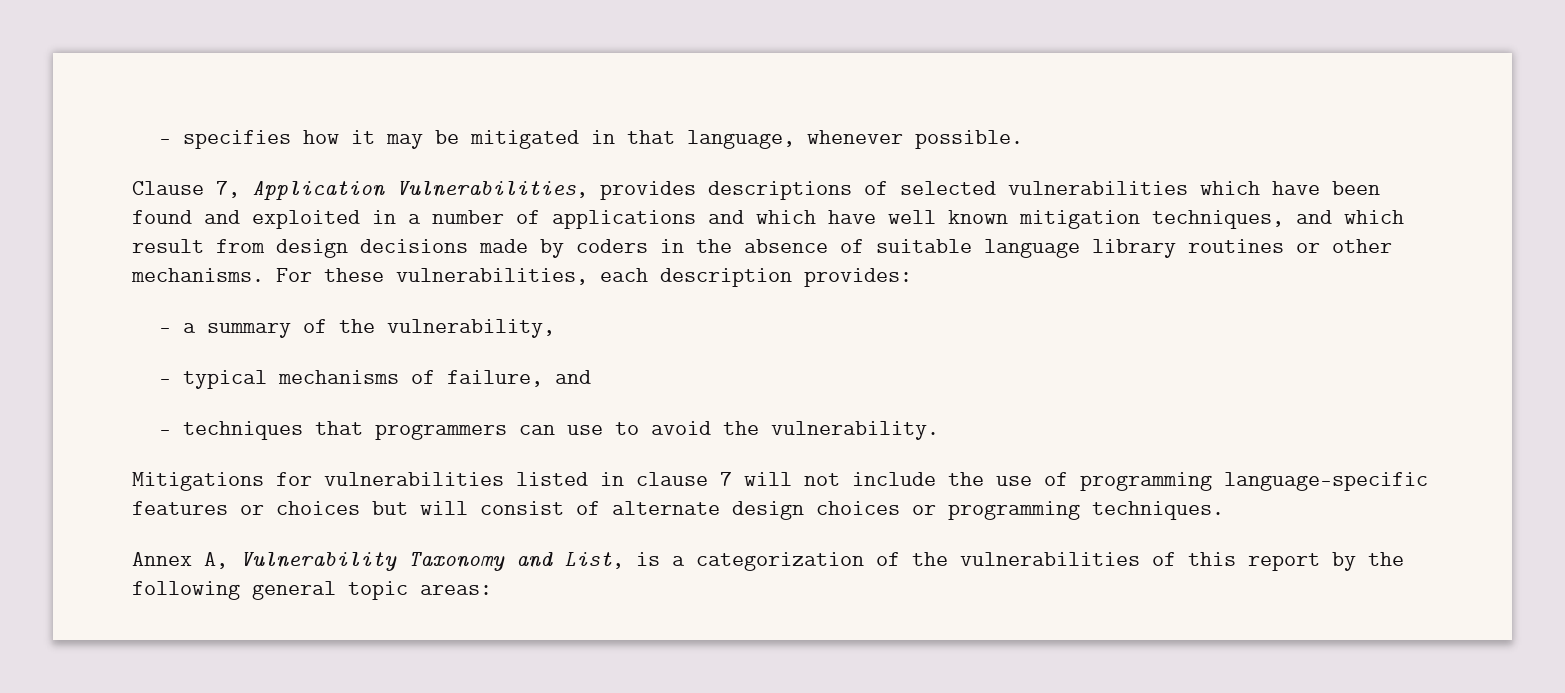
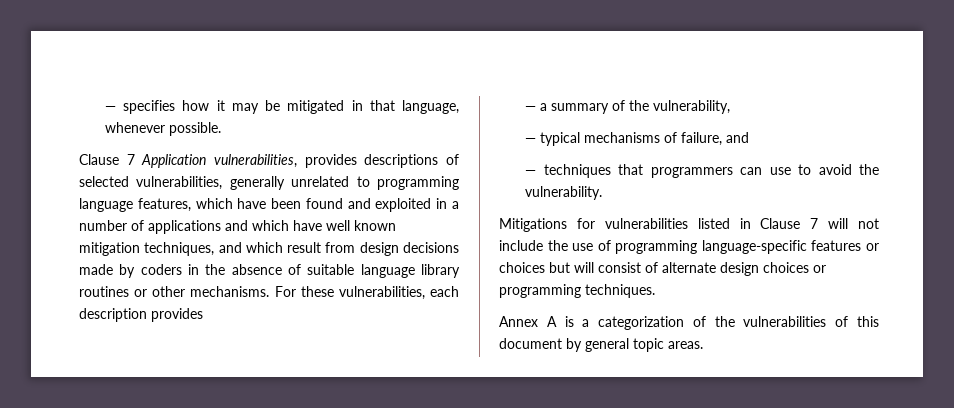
[216,181,588,200] 7, Application Vulnerabilities, -> [126,154,297,168] 7 Application vulnerabilities,
[1008,181,1188,195] vulnerabilities -> [136,176,459,190] [79,198,191,212] vulnerabilities, generally unrelated to programming language features,
[804,268,912,287] provides: -> [151,308,203,322] provides
[636,472,708,486] clause -> [760,218,801,229] Clause
[204,552,624,571] A, Vulnerability Taxonomy and List, -> [546,316,557,327] A
[1248,552,1404,571] [132,581,240,600] report by the following -> [499,338,582,352] document by
[420,585,492,595] areas: -> [668,341,703,349] areas.

